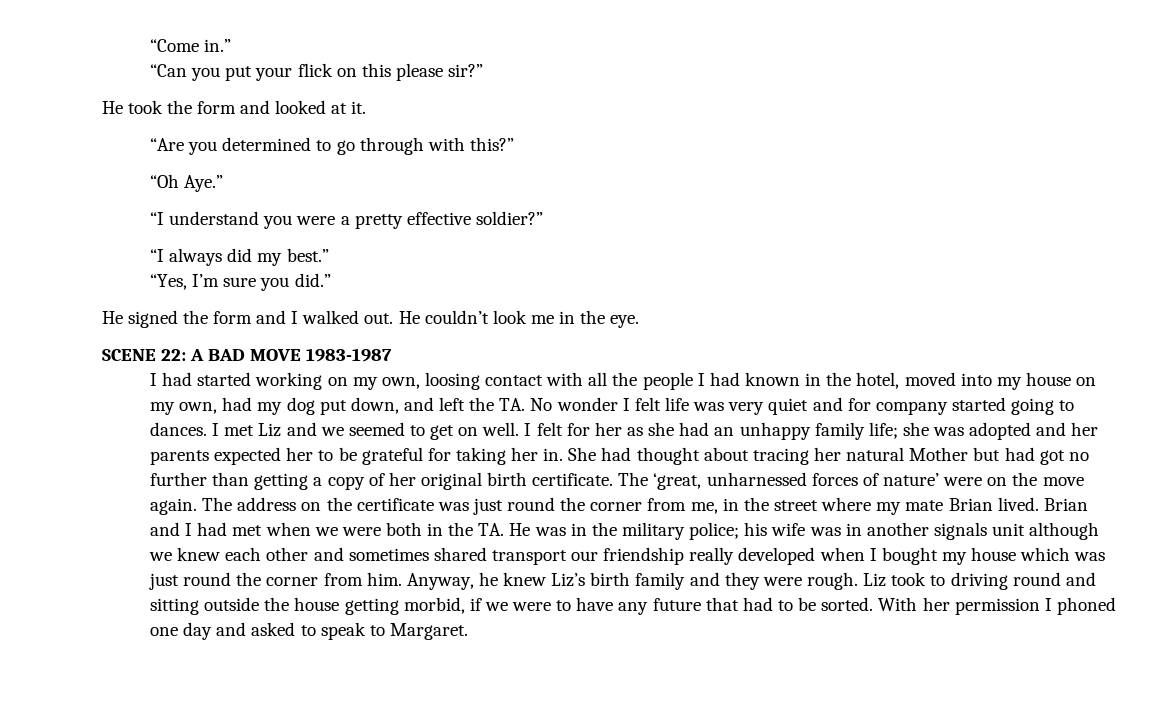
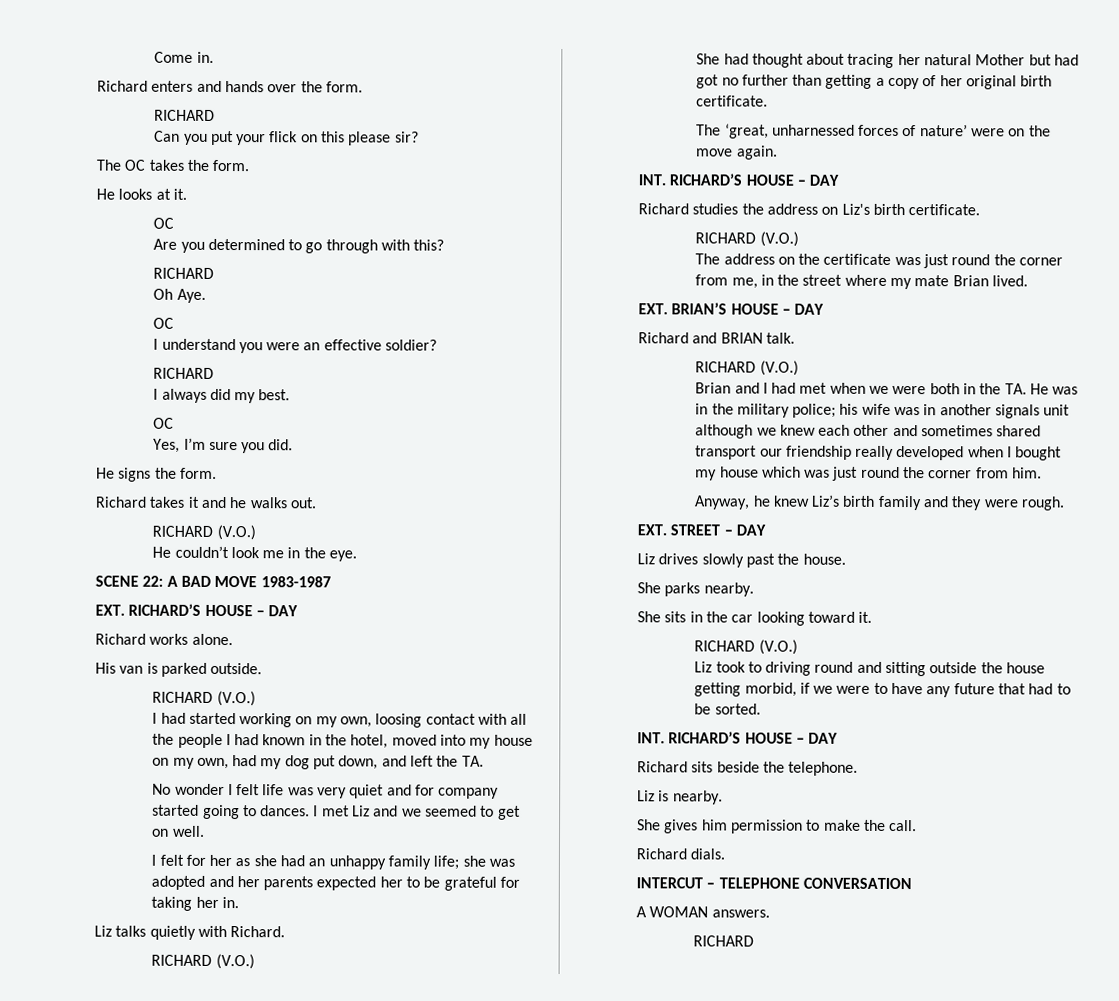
[150,39,232,52] [150,64,188,77] “Come in.” // “Can -> [154,51,214,63] [97,80,364,93] [154,109,216,121] [154,130,181,142] Come in. // Richard enters and hands over the form. // RICHARD // Can
[448,64,484,77] [101,100,327,114] sir?” // He took the form and looked -> [394,131,419,143] [96,159,251,172] [96,188,153,200] sir? // The OC takes the form. // He looks
[150,138,185,151] “Are -> [153,217,175,229] [153,238,178,250] OC // Are
[469,137,514,151] [150,174,224,192] [150,211,543,229] [150,248,329,266] [150,274,188,290] this?” // “Oh Aye.” // “I understand you were a pretty effective soldier?” // “I always did my best.” // “Yes, -> [413,239,445,251] [153,267,215,279] [153,288,206,303] [153,317,175,329] [153,338,438,354] [153,367,215,379] [153,388,291,404] [153,417,175,429] [153,438,181,453] this? // RICHARD // Oh Aye. // OC // I understand you were an effective soldier? // RICHARD // I always did my best. // OC // Yes,
[294,273,331,287] [101,310,360,328] did.” // He signed the form and I walked -> [268,439,294,451] [96,467,218,482] [95,496,288,509] did. // He signs the form. // Richard takes it and he walks
(394, 318) none -> [152,524,256,541] // RICHARD (V.O.) //
(393, 355) none -> [95,603,299,617] [95,633,233,646] [95,662,263,677] [152,690,256,707] // EXT. RICHARD’S HOUSE – DAY // Richard works alone. // His van is parked outside. // RICHARD (V.O.)
(526, 404) none -> (484, 761) //
(520, 429) none -> (205, 831) //
(564, 454) none -> [94,925,286,940] [151,953,255,970] // Liz talks quietly with Richard. // RICHARD (V.O.) //
(614, 479) none -> (769, 101) //
(198, 506) none -> [638,173,840,186] [638,203,981,216] [695,231,799,247] // INT. RICHARD’S HOUSE – DAY // Richard studies the address on Liz's birth certificate. // RICHARD (V.O.) //
(1039, 504) none -> [638,302,825,315] [638,332,796,344] [695,360,799,376] // EXT. BRIAN’S HOUSE – DAY // Richard and BRIAN talk. // RICHARD (V.O.) //
(402, 579) none -> (1043, 473) //
(859, 581) none -> [637,524,767,536] [637,553,846,568] [637,582,754,597] [637,611,873,626] [694,639,798,655] // EXT. STREET – DAY // Liz drives slowly past the house. // She parks nearby. // She sits in the car looking toward it. // RICHARD (V.O.) //
[878,597,1116,615] [150,622,468,640] With her permission I phoned one day and asked to speak to Margaret. -> [637,731,839,744] [637,761,859,776] [637,790,723,805] [637,819,918,834] [636,848,726,860] [636,877,913,890] [636,906,770,918] [693,935,755,947] // INT. RICHARD’S HOUSE – DAY // Richard sits beside the telephone. // Liz is nearby. // She gives him permission to make the call. // Richard dials. // INTERCUT – TELEPHONE CONVERSATION // A WOMAN answers. // RICHARD

